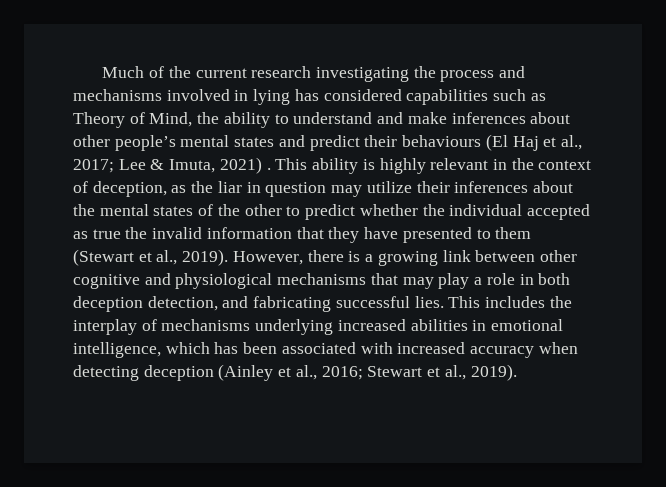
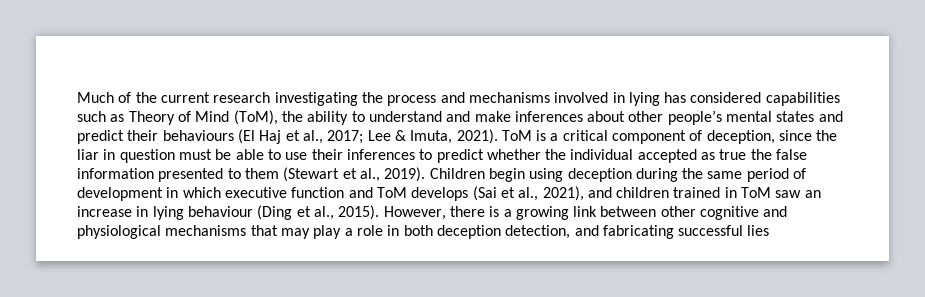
[149,112,193,127] Mind, -> [195,110,278,125] Mind (ToM),
[219,157,592,174] 2021) . This ability is highly relevant in the context -> [456,129,687,144] 2021). ToM is a critical component
[171,185,187,193] as -> [779,130,813,141] since
[331,181,573,197] [73,204,282,216] may utilize their inferences about the mental states of the other -> [178,149,415,160] must be able to use their inferences
[152,227,399,243] invalid information that they have -> [776,149,808,160] [77,168,154,179] false information
(229, 257) none -> [429,168,807,182] [77,186,821,201] [77,205,380,220] Children begin using deception during the same period of development in which executive function and ToM develops (Sai et al., 2021), and children trained in ToM saw an increase in lying behaviour (Ding et al., 2015).
[414,296,572,308] [73,319,564,335] [73,342,578,358] [73,364,517,381] lies. This includes the interplay of mechanisms underlying increased abilities in emotional intelligence, which has been associated with increased accuracy when detecting deception (Ainley et al., 2016; Stewart et al., 2019). -> [747,225,770,236] lies

